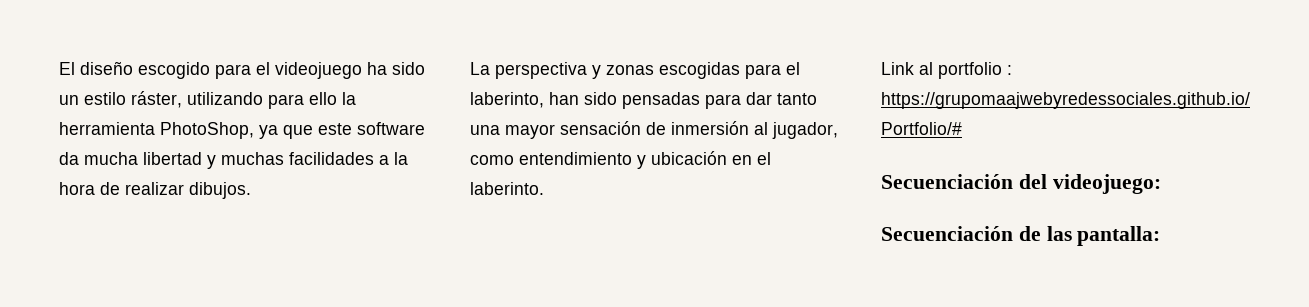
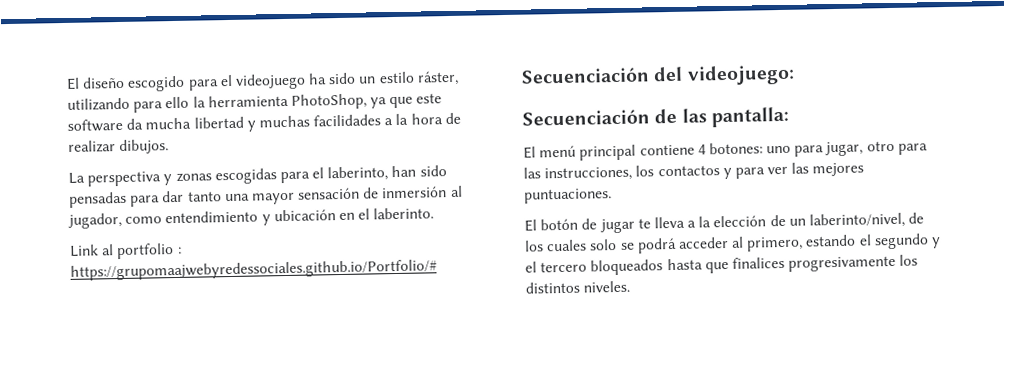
(1161, 236) none -> [523,140,928,161] [523,162,865,182] [524,188,612,204] [524,212,925,234] [524,233,942,254] [525,254,919,276] [525,280,631,294] // El menú principal contiene 4 botones: uno para jugar, otro para las instrucciones, los contactos y para ver las mejores puntuaciones. // El botón de jugar te lleva a la elección de un laberinto/nivel, de los cuales solo se podrá acceder al primero, estando el segundo y el tercero bloqueados hasta que finalices progresivamente los distintos niveles.

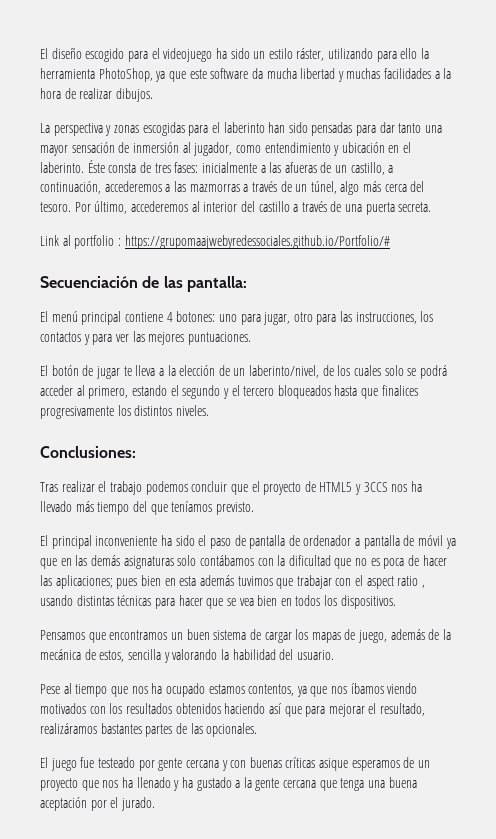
[327,166,389,182] laberinto, -> [223,122,265,133] laberinto
(435, 213) none -> [87,160,394,175] [40,181,425,195] [40,201,432,215] Éste consta de tres fases: inicialmente a las afueras de un castillo, a continuación, accederemos a las mazmorras a través de un túnel, algo más cerca del tesoro. Por último, accederemos al interior del castillo a través de una puerta secreta.
[521,64,795,86] // Secuenciación del videojuego: -> (390, 242) none
(631, 286) none -> [40,446,136,458] [40,481,423,495] [40,501,254,515] [40,535,456,549] [40,555,447,569] [40,575,426,589] [40,595,396,609] [40,629,452,643] [40,649,334,663] [40,683,418,697] [40,703,426,717] [40,723,258,737] [40,757,431,771] [40,777,417,791] [40,797,155,811] // Conclusiones: // Tras realizar el trabajo podemos concluir que el proyecto de HTML5 y 3CCS nos ha llevado más tiempo del que teníamos previsto. // El principal inconveniente ha sido el paso de pantalla de ordenador a pantalla de móvil ya que en las demás asignaturas solo contábamos con la dificultad que no es poca de hacer las aplicaciones; pues bien en esta además tuvimos que trabajar con el aspect ratio , usando distintas técnicas para hacer que se vea bien en todos los dispositivos. // Pensamos que encontramos un buen sistema de cargar los mapas de juego, además de la mecánica de estos, sencilla y valorando la habilidad del usuario. // Pese al tiempo que nos ha ocupado estamos contentos, ya que nos íbamos viendo motivados con los resultados obtenidos haciendo así que para mejorar el resultado, realizáramos bastantes partes de las opcionales. // El juego fue testeado por gente cercana y con buenas críticas asique esperamos de un proyecto que nos ha llenado y ha gustado a la gente cercana que tenga una buena aceptación por el jurado.

